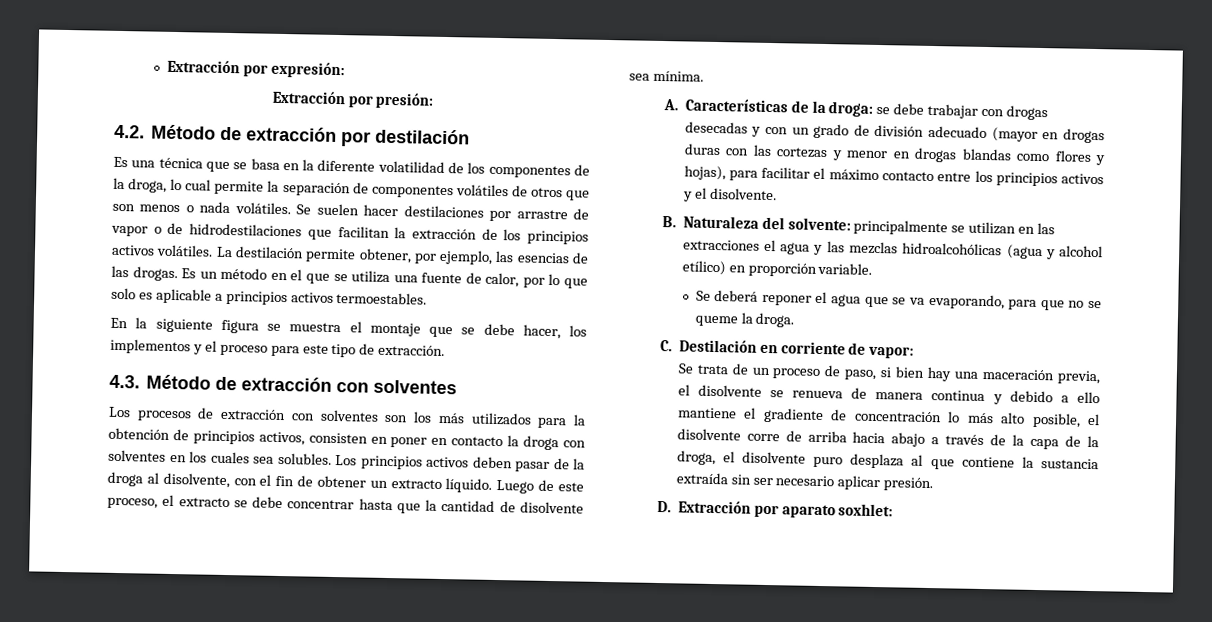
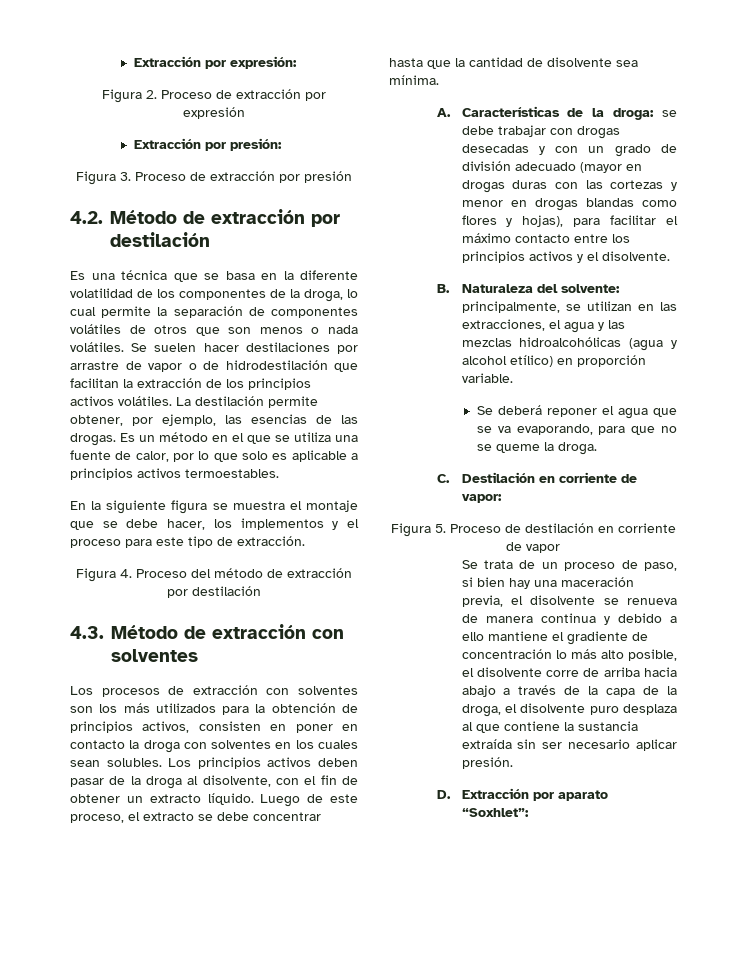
[271,90,434,109] Extracción por presión: -> [102,89,326,103] [183,107,245,119] [133,138,282,151] [76,171,352,185] Figura 2. Proceso de extracción por expresión // Extracción por presión: // Figura 3. Proceso de extracción por presión
[189,223,303,237] hidrodestilaciones -> [225,360,328,370] hidrodestilación
(446, 350) none -> [76,568,352,582] [167,586,261,598] // Figura 4. Proceso del método de extracción por destilación
[253,456,274,464] sea -> [70,760,100,767] sean
[853,219,949,236] principalmente -> [461,301,560,313] principalmente,
[682,239,760,251] extracciones -> [461,319,545,331] extracciones,
(915, 352) none -> [390,523,676,537] [506,542,560,553] // Figura 5. Proceso de destilación en corriente de vapor
[838,503,894,517] soxhlet: -> [461,808,529,817] “Soxhlet”:

